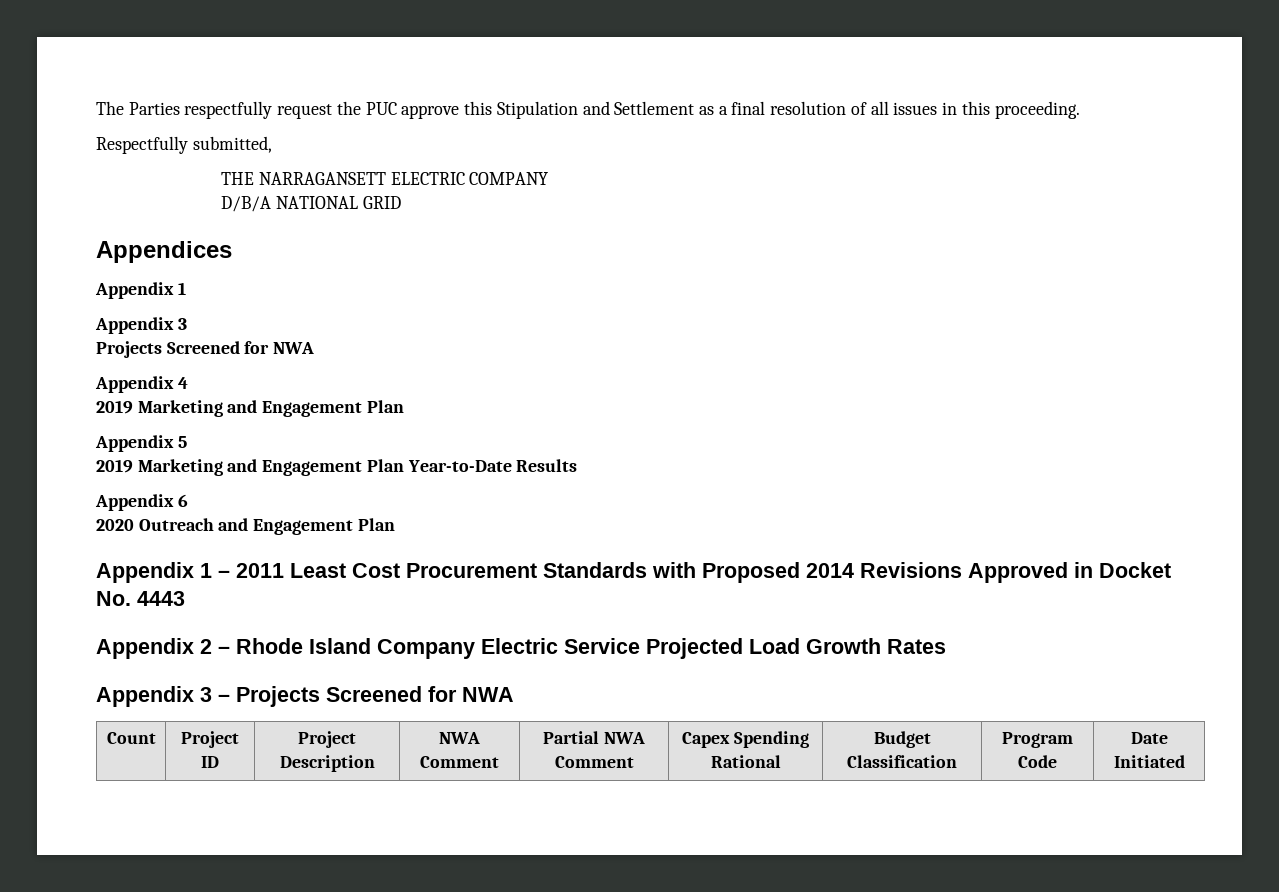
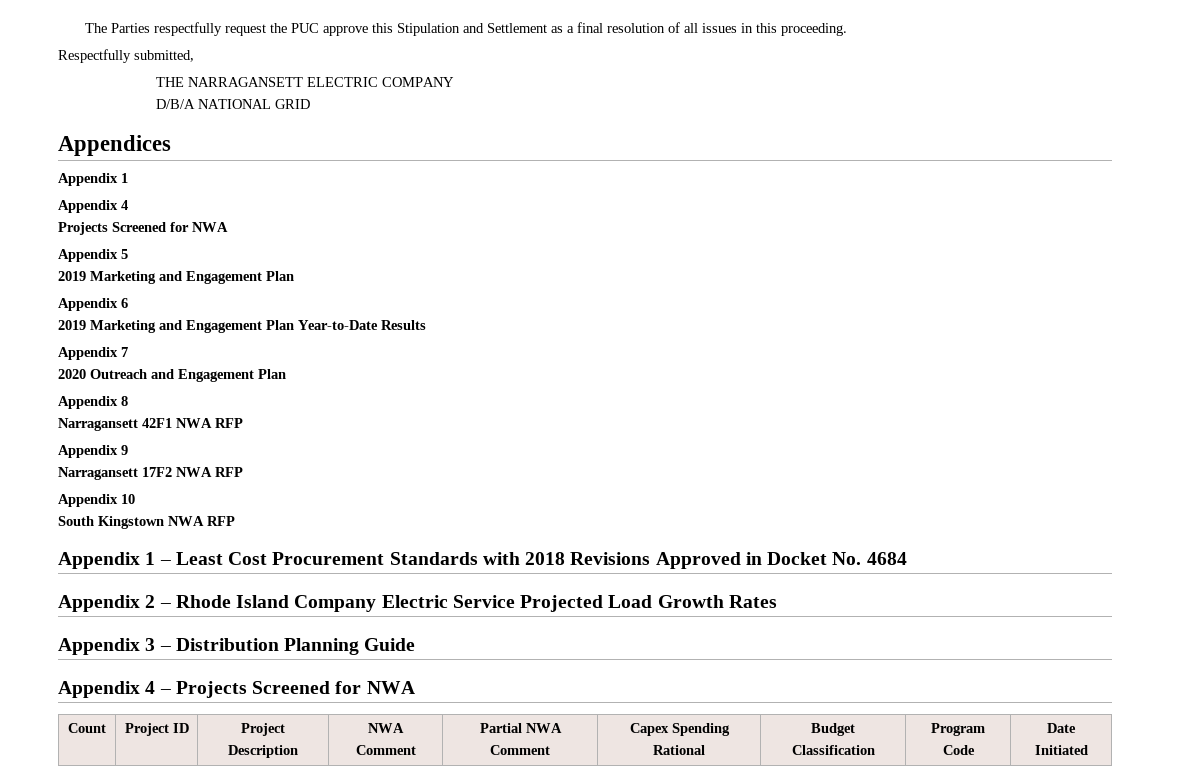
[177,318,187,330] 3 -> [121,200,128,210] 4
[177,377,188,389] 4 -> [121,249,128,259] 5
[177,436,187,448] 5 -> [121,298,128,308] 6
[177,494,188,507] 6 -> [121,347,128,357] 7
(395, 524) none -> [58,396,128,409] [58,418,243,431] [58,445,128,458] [58,467,243,480] [58,494,135,507] [58,516,235,529] // Appendix 8 // Narragansett 42F1 NWA RFP // Appendix 9 // Narragansett 17F2 NWA RFP // Appendix 10 // South Kingstown NWA RFP
[236,563,284,578] 2011 -> (171, 562) none
[702,562,854,583] Proposed 2014 -> [525,552,566,565] 2018
[137,591,185,606] 4443 -> [866,552,907,565] 4684
(230, 698) none -> [175,638,416,655] [58,681,171,698] Distribution Planning Guide // Appendix 4 –

